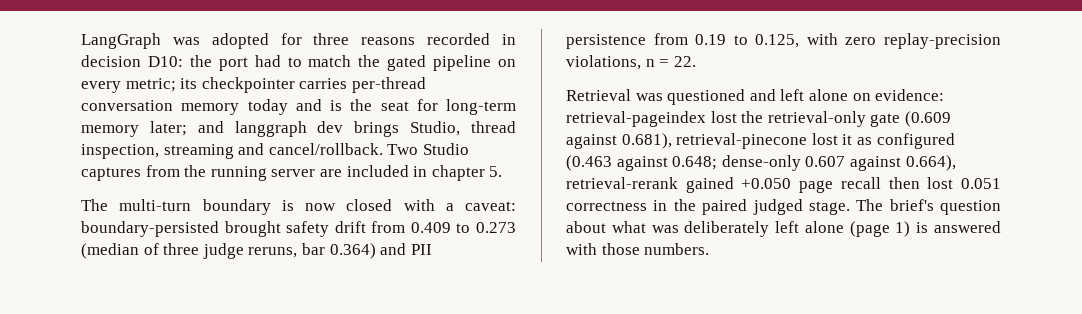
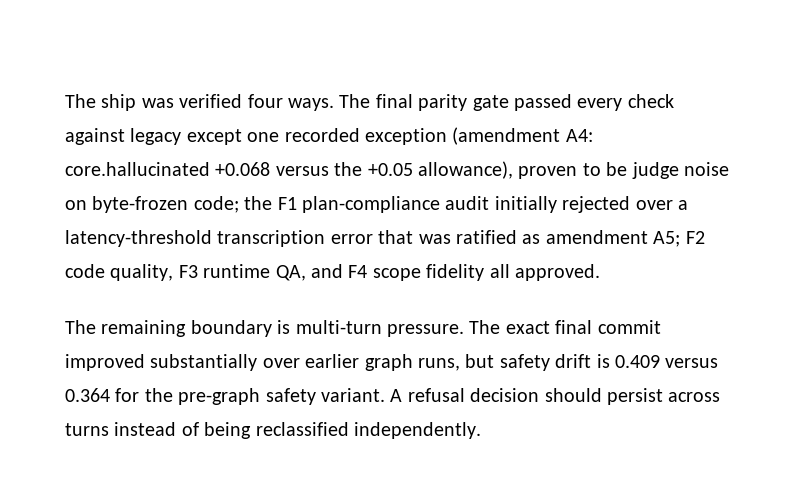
[81,33,516,49] [81,55,516,71] [81,77,426,93] [81,99,516,115] [81,121,516,137] [81,143,469,159] [81,165,503,181] [81,199,192,211] LangGraph was adopted for three reasons recorded in decision D10: the port had to match the gated pipeline on every metric; its checkpointer carries per-thread conversation memory today and is the seat for long-term memory later; and langgraph dev brings Studio, thread inspection, streaming and cancel/rollback. Two Studio captures from the running server are included in chapter 5. // The multi-turn -> [65,94,674,111] [65,127,593,145] [65,161,729,179] [65,196,688,213] [65,230,705,247] [65,264,600,281] [65,320,187,337] The ship was verified four ways. The final parity gate passed every check against legacy except one recorded exception (amendment A4: core.hallucinated +0.068 versus the +0.05 allowance), proven to be judge noise on byte-frozen code; the F1 plan-compliance audit initially rejected over a latency-threshold transcription error that was ratified as amendment A5; F2 code quality, F3 runtime QA, and F4 scope fidelity all approved. // The remaining
[305,199,516,211] [81,221,516,237] [81,243,432,259] [566,33,1001,49] [566,55,696,70] [566,89,945,105] [566,111,951,127] [566,133,955,149] [566,155,956,171] [566,177,1001,193] [566,199,1001,215] [566,221,1001,237] [566,243,710,255] now closed with a caveat: boundary-persisted brought safety drift from 0.409 to 0.273 (median of three judge reruns, bar 0.364) and PII persistence from 0.19 to 0.125, with zero replay-precision violations, n = 22. // Retrieval was questioned and left alone on evidence: retrieval-pageindex lost the retrieval-only gate (0.609 against 0.681), retrieval-pinecone lost it as configured (0.463 against 0.648; dense-only 0.607 against 0.664), retrieval-rerank gained +0.050 page recall then lost 0.051 correctness in the paired judged stage. The brief's question about what was deliberately left alone (page 1) is answered with those numbers. -> [295,320,661,337] [65,354,719,371] [65,388,721,405] [65,422,481,439] multi-turn pressure. The exact final commit improved substantially over earlier graph runs, but safety drift is 0.409 versus 0.364 for the pre-graph safety variant. A refusal decision should persist across turns instead of being reclassified independently.

